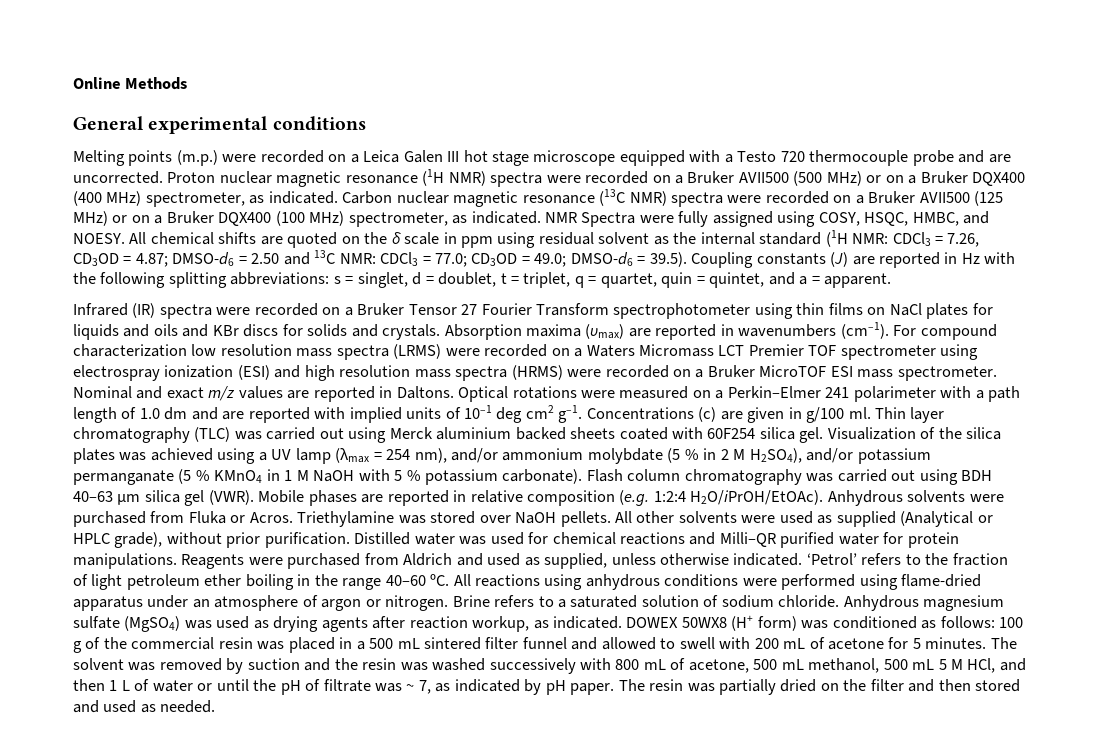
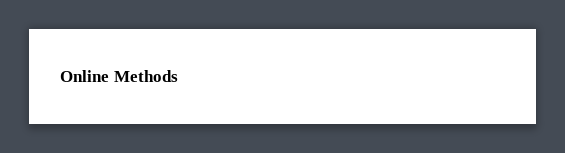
[73,116,366,134] [73,150,1011,166] [73,169,1026,187] [73,189,1004,207] [73,211,990,227] [73,230,980,248] [73,250,1016,268] [73,272,892,288] [73,303,993,319] [73,322,997,340] [73,344,979,360] [73,365,997,381] [73,386,1021,402] [73,405,945,423] [73,427,1002,443] [73,448,931,464] [73,469,993,485] [73,490,1004,506] [73,511,993,527] [73,532,959,548] [73,553,1008,569] [73,574,982,590] [73,595,1005,611] [73,615,1024,632] [73,637,1017,653] [73,658,1026,674] [73,679,1021,695] [73,700,216,713] // General experimental conditions // Melting points (m.p.) were recorded on a Leica Galen III hot stage microscope equipped with a Testo 720 thermocouple probe and are uncorrected. Proton nuclear magnetic resonance (1H NMR) spectra were recorded on a Bruker AVII500 (500 MHz) or on a Bruker DQX400 (400 MHz) spectrometer, as indicated. Carbon nuclear magnetic resonance (13C NMR) spectra were recorded on a Bruker AVII500 (125 MHz) or on a Bruker DQX400 (100 MHz) spectrometer, as indicated. NMR Spectra were fully assigned using COSY, HSQC, HMBC, and NOESY. All chemical shifts are quoted on the δ scale in ppm using residual solvent as the internal standard (1H NMR: CDCl3 = 7.26, CD3OD = 4.87; DMSO-d6 = 2.50 and 13C NMR: CDCl3 = 77.0; CD3OD = 49.0; DMSO-d6 = 39.5). Coupling constants (J) are reported in Hz with the following splitting abbreviations: s = singlet, d = doublet, t = triplet, q = quartet, quin = quintet, and a = apparent. // Infrared (IR) spectra were recorded on a Bruker Tensor 27 Fourier Transform spectrophotometer using thin films on NaCl plates for liquids and oils and KBr discs for solids and crystals. Absorption maxima (υmax) are reported in wavenumbers (cm–1). For compound characterization low resolution mass spectra (LRMS) were recorded on a Waters Micromass LCT Premier TOF spectrometer using electrospray ionization (ESI) and high resolution mass spectra (HRMS) were recorded on a Bruker MicroTOF ESI mass spectrometer. Nominal and exact m/z values are reported in Daltons. Optical rotations were measured on a Perkin–Elmer 241 polarimeter with a path length of 1.0 dm and are reported with implied units of 10–1 deg cm2 g–1. Concentrations (c) are given in g/100 ml. Thin layer chromatography (TLC) was carried out using Merck aluminium backed sheets coated with 60F254 silica gel. Visualization of the silica plates was achieved using a UV lamp (λmax = 254 nm), and/or ammonium molybdate (5 % in 2 M H2SO4), and/or potassium permanganate (5 % KMnO4 in 1 M NaOH with 5 % potassium carbonate). Flash column chromatography was carried out using BDH 40–63 μm silica gel (VWR). Mobile phases are reported in relative composition (e.g. 1:2:4 H2O/iPrOH/EtOAc). Anhydrous solvents were purchased from Fluka or Acros. Triethylamine was stored over NaOH pellets. All other solvents were used as supplied (Analytical or HPLC grade), without prior purification. Distilled water was used for chemical reactions and Milli–QR purified water for protein manipulations. Reagents were purchased from Aldrich and used as supplied, unless otherwise indicated. ‘Petrol’ refers to the fraction of light petroleum ether boiling in the range 40–60 ºC. All reactions using anhydrous conditions were performed using flame-dried apparatus under an atmosphere of argon or nitrogen. Brine refers to a saturated solution of sodium chloride. Anhydrous magnesium sulfate (MgSO4) was used as drying agents after reaction workup, as indicated. DOWEX 50WX8 (H+ form) was conditioned as follows: 100 g of the commercial resin was placed in a 500 mL sintered filter funnel and allowed to swell with 200 mL of acetone for 5 minutes. The solvent was removed by suction and the resin was washed successively with 800 mL of acetone, 500 mL methanol, 500 mL 5 M HCl, and then 1 L of water or until the pH of filtrate was ~ 7, as indicated by pH paper. The resin was partially dried on the filter and then stored and used as needed. -> (178, 76) none

